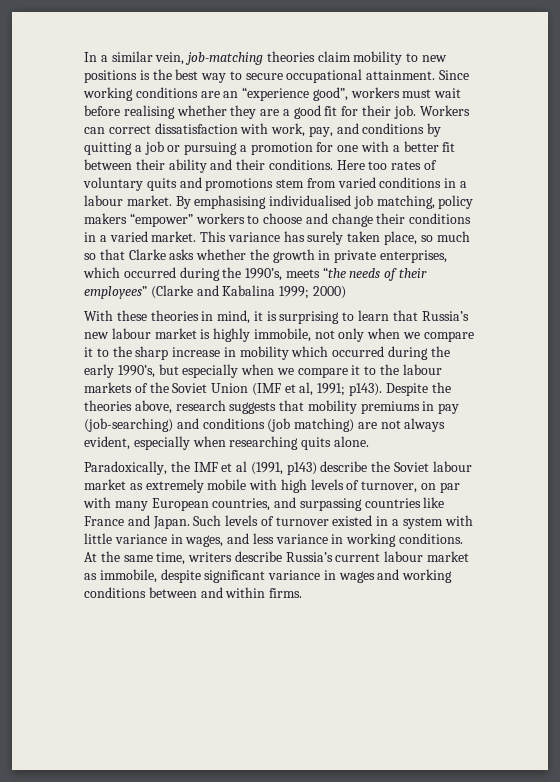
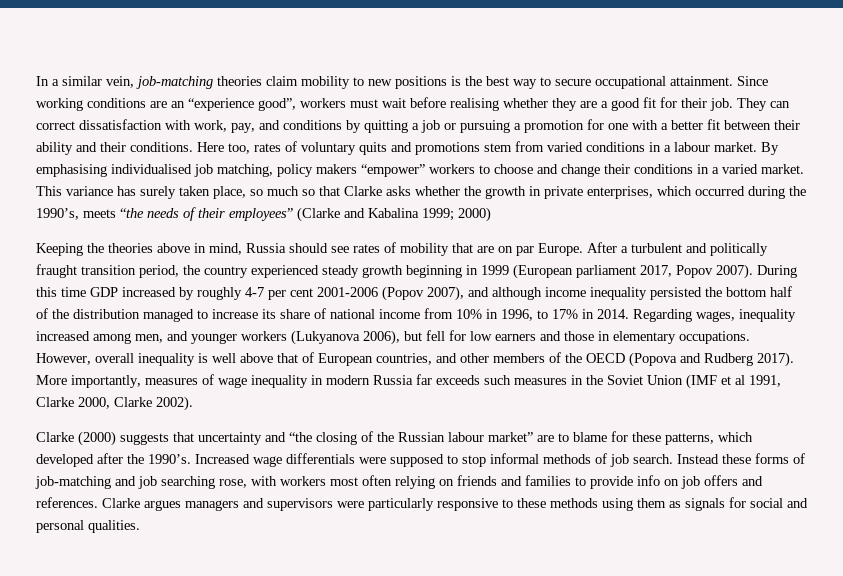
[419,105,470,116] Workers -> [737,98,767,111] They
[368,161,388,170] too -> [228,143,250,154] too,
[84,310,469,324] [84,328,474,342] [84,346,450,360] [84,364,442,378] [84,382,148,393] With these theories in mind, it is surprising to learn that Russia’s new labour market is highly immobile, not only when we compare it to the sharp increase in mobility which occurred during the early 1990’s, but especially when we compare it to the labour markets of -> [36,242,768,256] [36,264,797,279] [36,286,792,301] [36,308,796,322] [36,330,750,345] [36,352,794,367] [36,374,583,388] Keeping the theories above in mind, Russia should see rates of mobility that are on par Europe. After a turbulent and politically fraught transition period, the country experienced steady growth beginning in 1999 (European parliament 2017, Popov 2007). During this time GDP increased by roughly 4-7 per cent 2001-2006 (Popov 2007), and although income inequality persisted the bottom half of the distribution managed to increase its share of national income from 10% in 1996, to 17% in 2014. Regarding wages, inequality increased among men, and younger workers (Lukyanova 2006), but fell for low earners and those in elementary occupations. However, overall inequality is well above that of European countries, and other members of the OECD (Popova and Rudberg 2017). More importantly, measures of wage inequality in modern Russia far exceeds such measures in
[299,382,451,396] [84,400,460,414] [84,418,446,432] [84,436,369,450] [84,461,472,475] [84,479,460,493] [83,497,445,511] [84,515,473,529] [84,533,464,547] [84,551,470,565] [84,569,453,583] [84,587,303,598] al, 1991; p143). Despite the theories above, research suggests that mobility premiums in pay (job-searching) and conditions (job matching) are not always evident, especially when researching quits alone. // Paradoxically, the IMF et al (1991, p143) describe the Soviet labour market as extremely mobile with high levels of turnover, on par with many European countries, and surpassing countries like France and Japan. Such levels of turnover existed in a system with little variance in wages, and less variance in working conditions. At the same time, writers describe Russia’s current labour market as immobile, despite significant variance in wages and working conditions between and within firms. -> [735,375,781,387] [36,396,193,411] [36,431,753,446] [36,453,805,467] [35,475,763,489] [36,497,808,511] [36,520,140,533] al 1991, Clarke 2000, Clarke 2002). // Clarke (2000) suggests that uncertainty and “the closing of the Russian labour market” are to blame for these patterns, which developed after the 1990’s. Increased wage differentials were supposed to stop informal methods of job search. Instead these forms of job-matching and job searching rose, with workers most often relying on friends and families to provide info on job offers and references. Clarke argues managers and supervisors were particularly responsive to these methods using them as signals for social and personal qualities.

